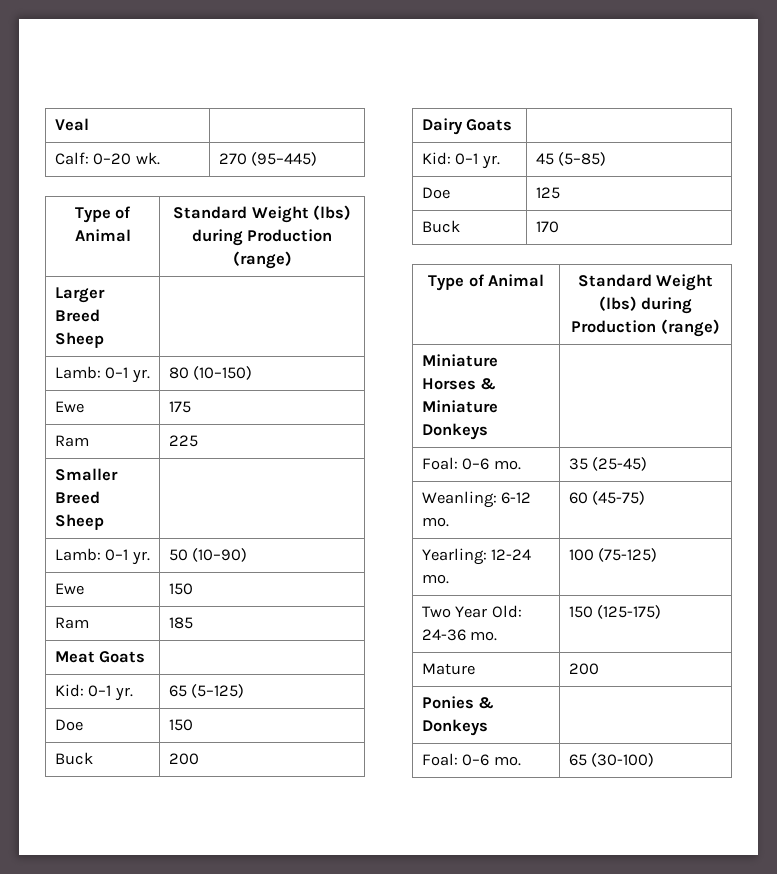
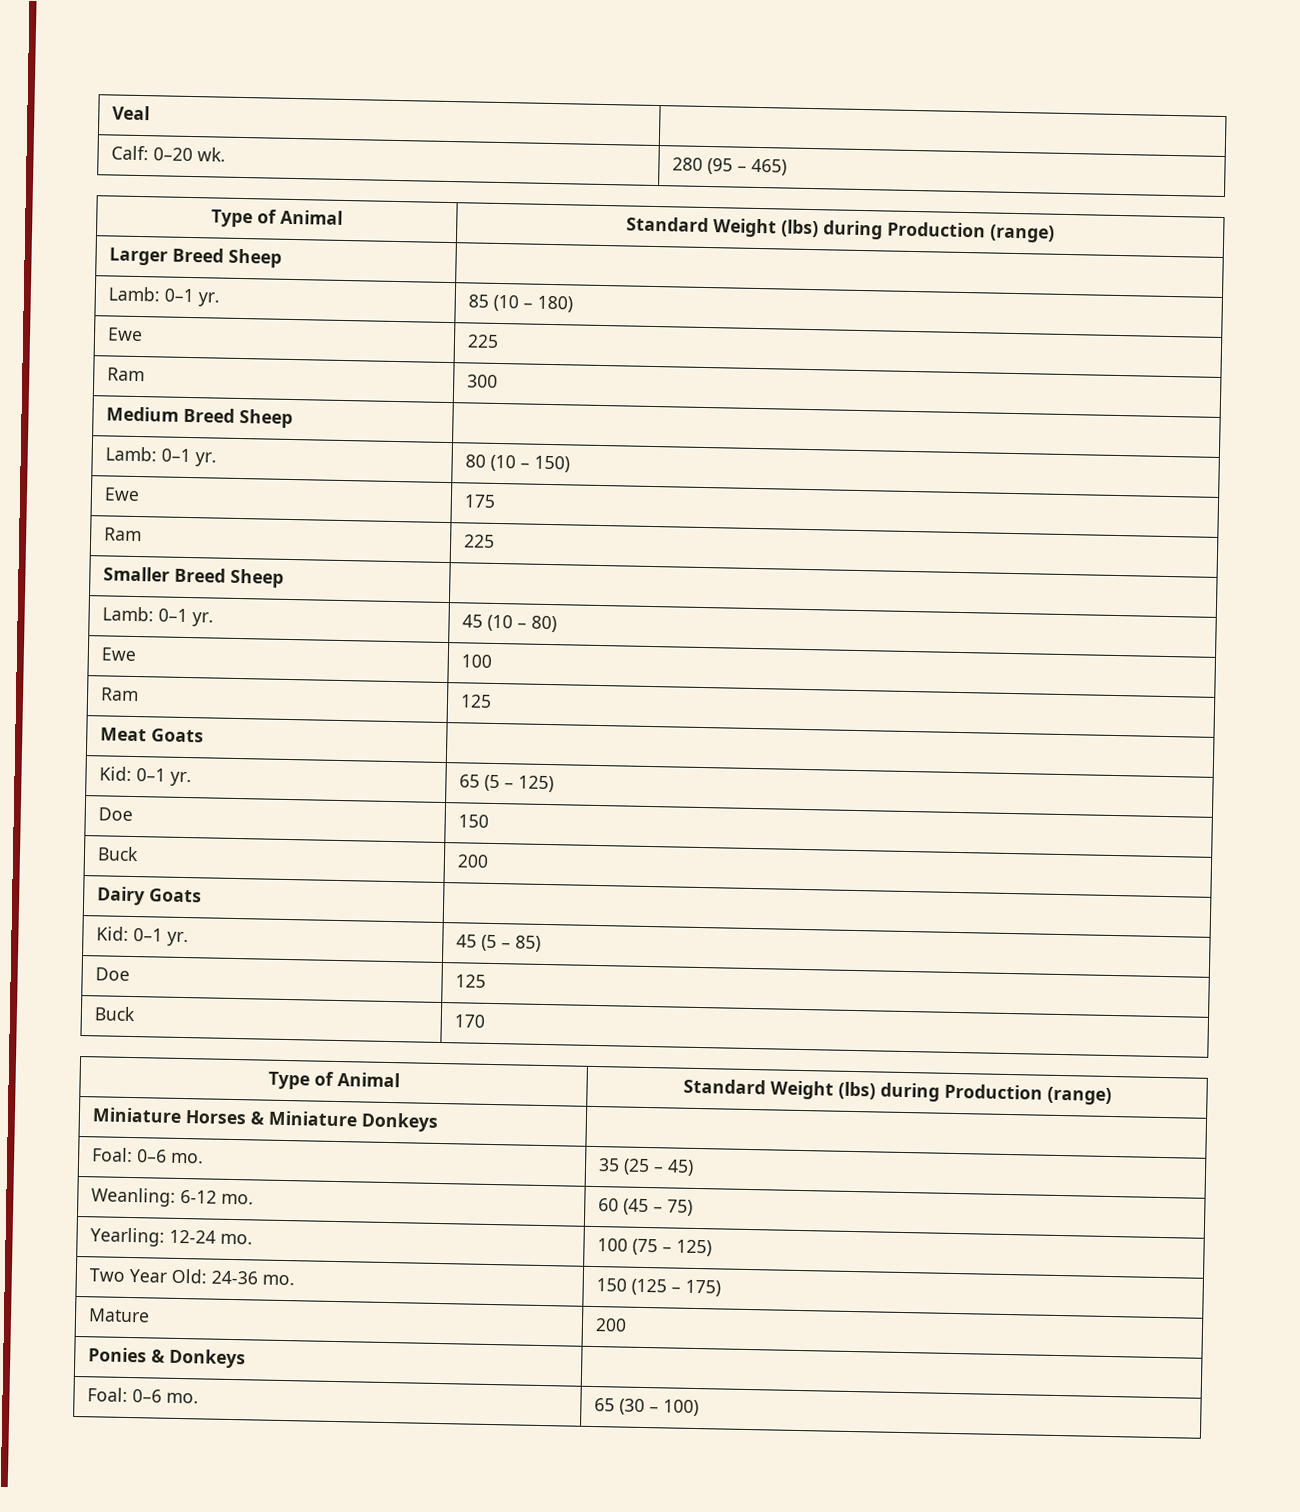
[218,152,318,166] 270 (95–445) -> [672,157,788,176] 280 (95 – 465)
(104, 340) none -> [108,286,221,307] [468,294,574,313] [107,327,144,342] [467,334,500,348] [107,367,146,382] [467,374,499,388] [106,406,294,429] // Lamb: 0–1 yr. | 85 (10 – 180) // Ewe | 225 // Ram | 300 // Medium Breed Sheep |
[193,366,253,380] (10–150) -> [490,454,571,473] (10 – 150)
[168,548,248,562] [54,583,84,595] [168,583,193,595] [54,617,89,629] [168,617,193,629] 50 (10–90) // Ewe | 150 // Ram | 185 -> [462,614,558,633] [101,647,137,662] [461,654,493,668] [100,687,140,702] [460,694,493,708] 45 (10 – 80) // Ewe | 100 // Ram | 125
[191,684,245,698] (5–125) -> [484,774,555,793] (5 – 125)
[558,152,607,166] (5–85) -> [481,934,542,952] (5 – 85)
[592,457,648,471] (25-45) -> [623,1158,695,1176] (25 – 45)
[592,491,646,505] (45-75) -> [623,1198,694,1216] (45 – 75)
[598,548,658,562] (75-125) -> [632,1238,713,1257] (75 – 125)
[597,605,662,619] (125-175) -> [631,1278,722,1297] (125 – 175)
[591,753,655,767] (30-100) -> [619,1398,700,1417] (30 – 100)

